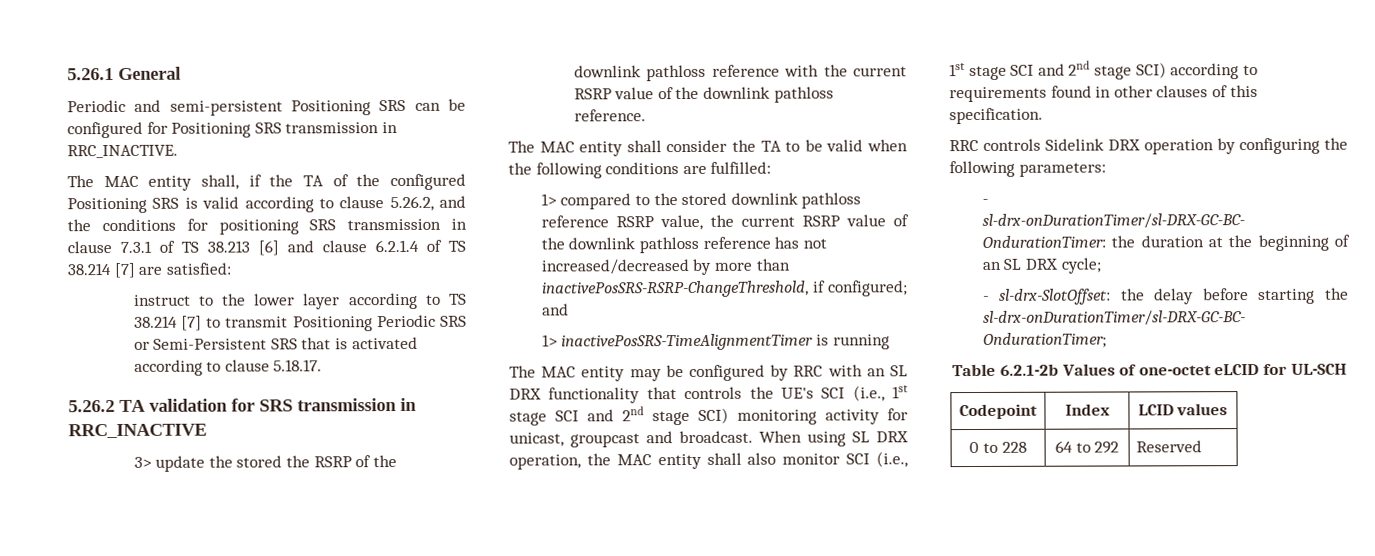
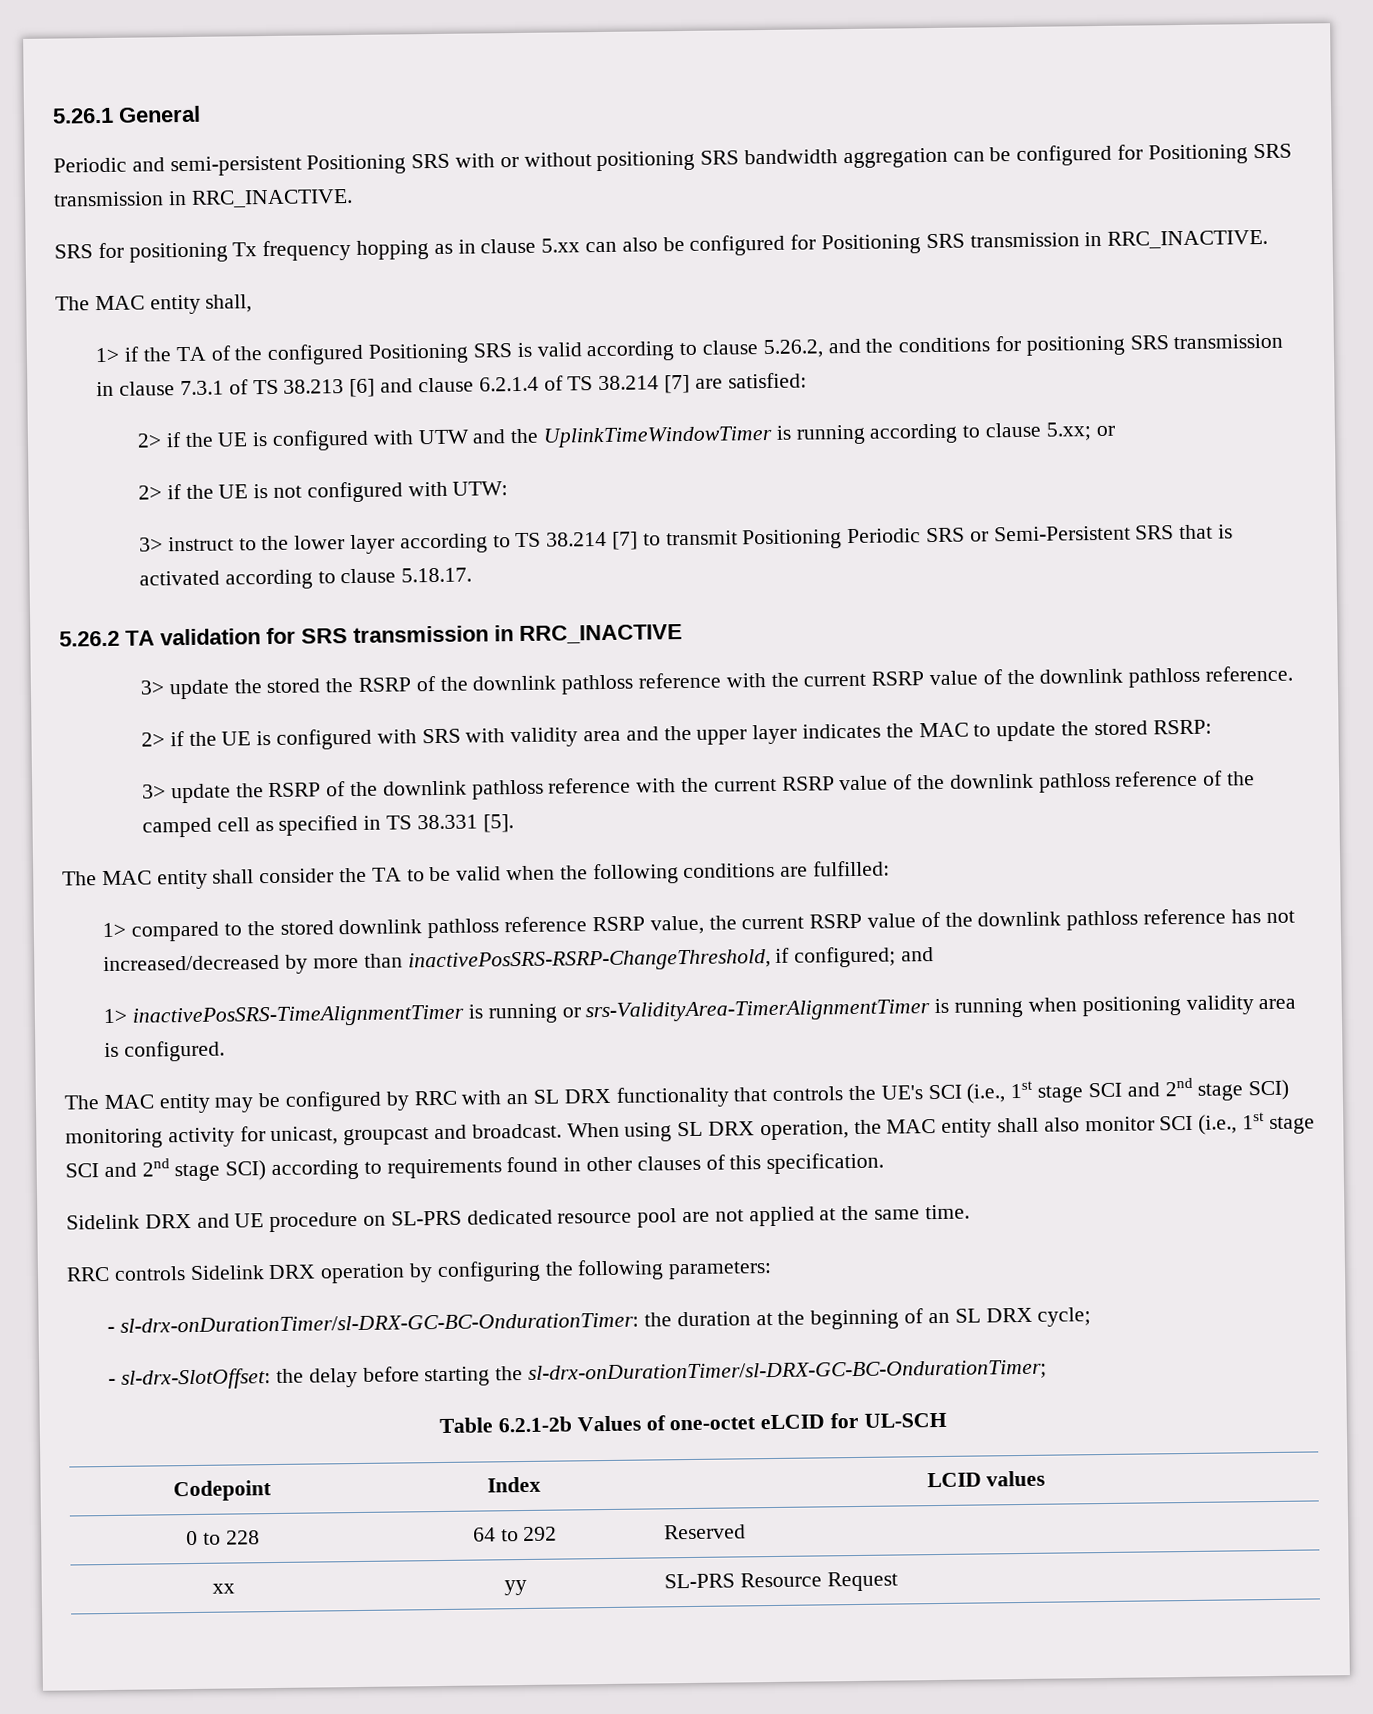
(407, 105) none -> [455,147,948,172] with or without positioning SRS bandwidth aggregation
(178, 151) none -> [54,229,1269,263] // SRS for positioning Tx frequency hopping as in clause 5.xx can also be configured for Positioning SRS transmission in RRC_INACTIVE.
(239, 182) none -> [95,347,120,363] // 1>
(231, 268) none -> [136,422,1115,451] [137,481,509,503] [138,537,163,552] 2> if the UE is configured with UTW and the UplinkTimeWindowTimer is running according to clause 5.xx; or // 2> if the UE is not configured with UTW: // 3>
(646, 115) none -> [140,719,1212,750] [141,770,1256,804] [141,814,514,838] // 2> if the UE is configured with SRS with validity area and the upper layer indicates the MAC to update the stored RSRP: // 3> update the RSRP of the downlink pathloss reference with the current RSRP value of the downlink pathloss reference of the camped cell as specified in TS 38.331 [5].
(890, 342) none -> [561,995,1297,1023] [104,1040,226,1062] or srs-ValidityArea-TimerAlignmentTimer is running when positioning validity area is configured.
(1043, 116) none -> [66,1204,970,1233] // Sidelink DRX and UE procedure on SL-PRS dedicated resource pool are not applied at the same time.
(1203, 446) none -> [211,1583,235,1594] [503,1579,527,1596] [664,1571,898,1592] // xx | yy | SL-PRS Resource Request

